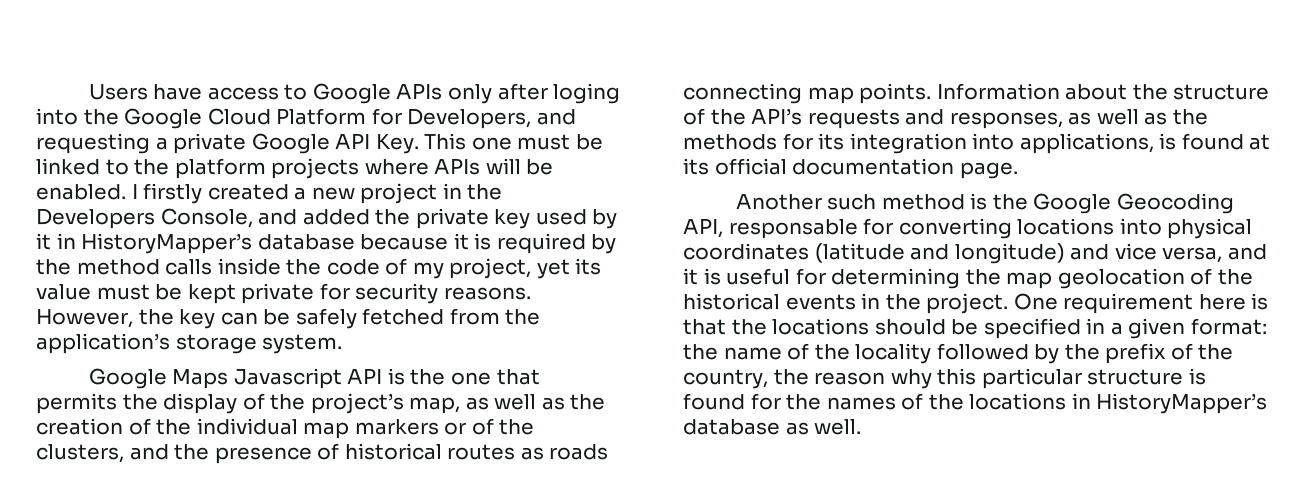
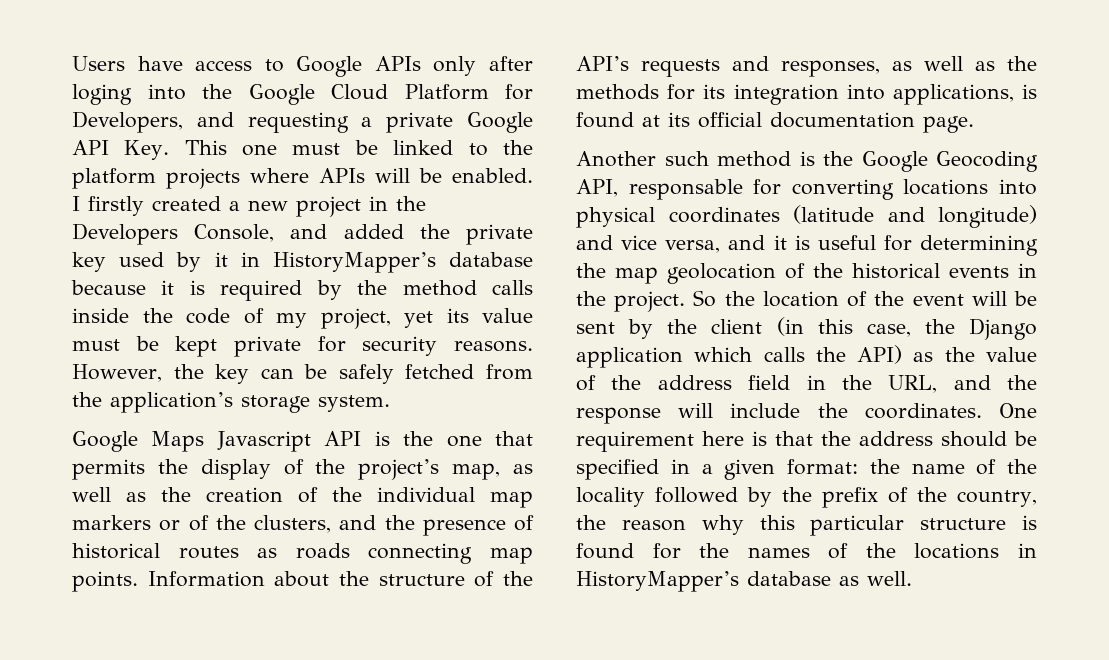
(1009, 303) none -> [693,290,1037,307] [576,317,1037,340] [576,345,1037,368] [576,375,1037,393] [576,403,982,424] So the location of the event will be sent by the client (in this case, the Django application which calls the API) as the value of the address field in the URL, and the response will include the coordinates.
[772,318,870,335] locations -> [859,431,933,446] address

